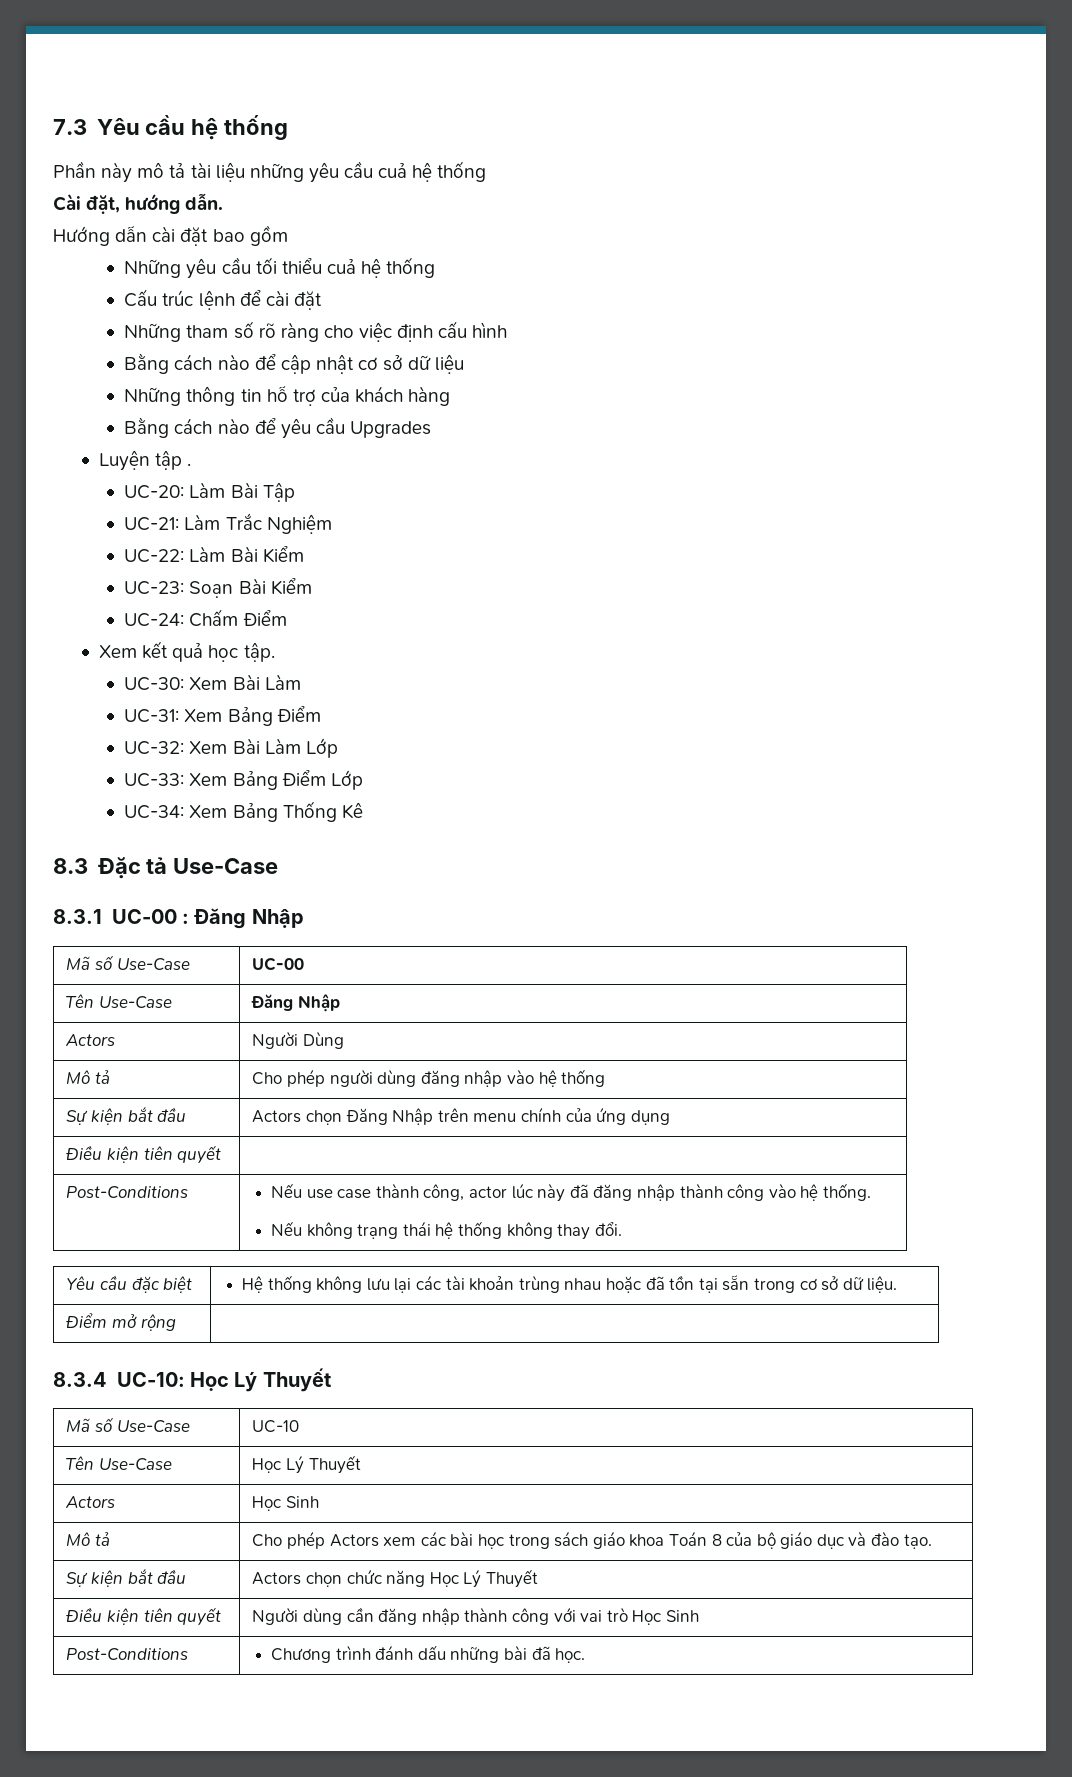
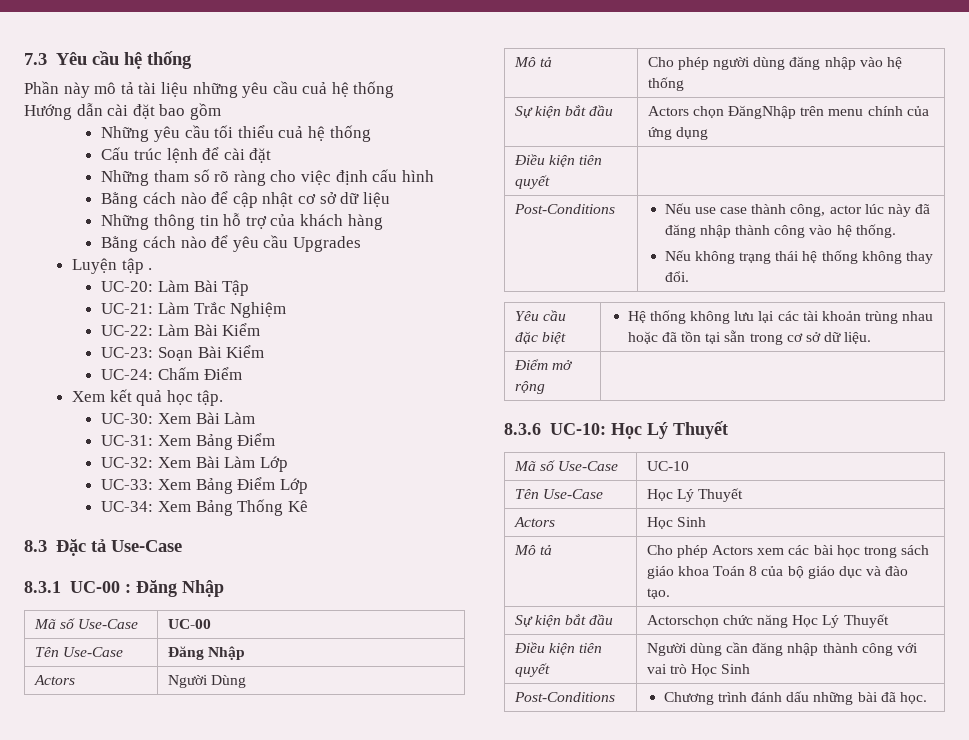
[53,193,224,214] // Cài đặt, hướng dẫn. -> (395, 89) none
[345,1108,434,1125] Đăng Nhập -> [728,105,797,119] ĐăngNhập
[53,1372,107,1387] 8.3.4 -> [504,423,541,435] 8.3.6
[252,1572,343,1587] Actors chọn -> [646,615,719,627] Actorschọn

